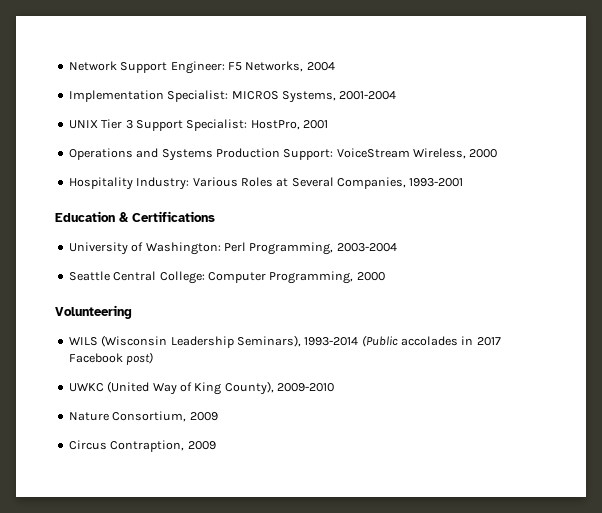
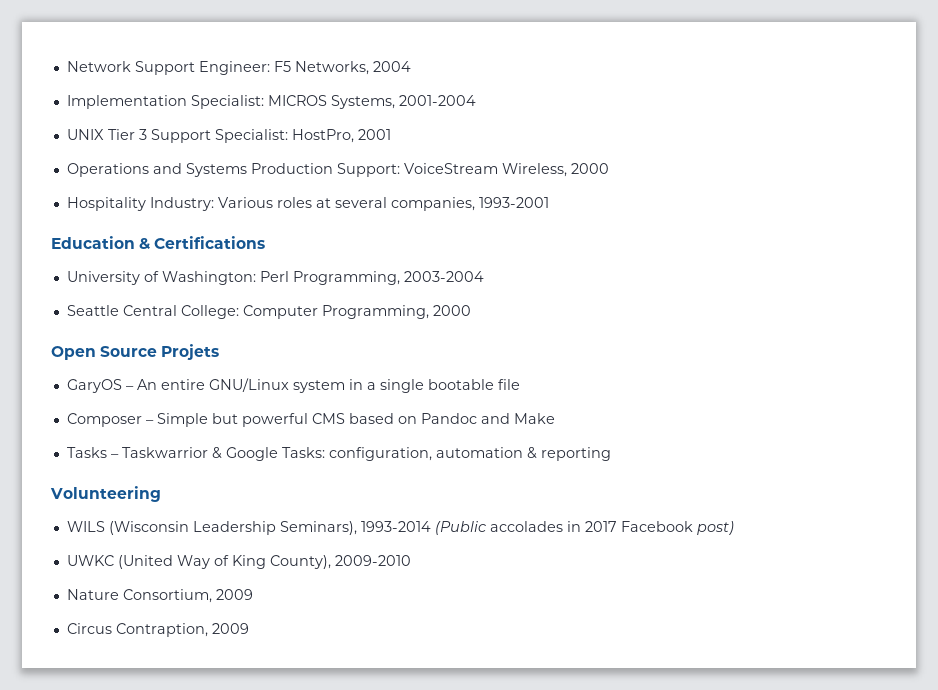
[240,177,406,189] Roles at Several Companies, -> [276,197,475,211] roles at several companies,
(385, 276) none -> [51,344,220,360] [66,378,520,393] [66,413,555,427] [66,447,611,461] // Open Source Projets // GaryOS – An entire GNU/Linux system in a single bootable file // Composer – Simple but powerful CMS based on Pandoc and Make // Tasks – Taskwarrior & Google Tasks: configuration, automation & reporting

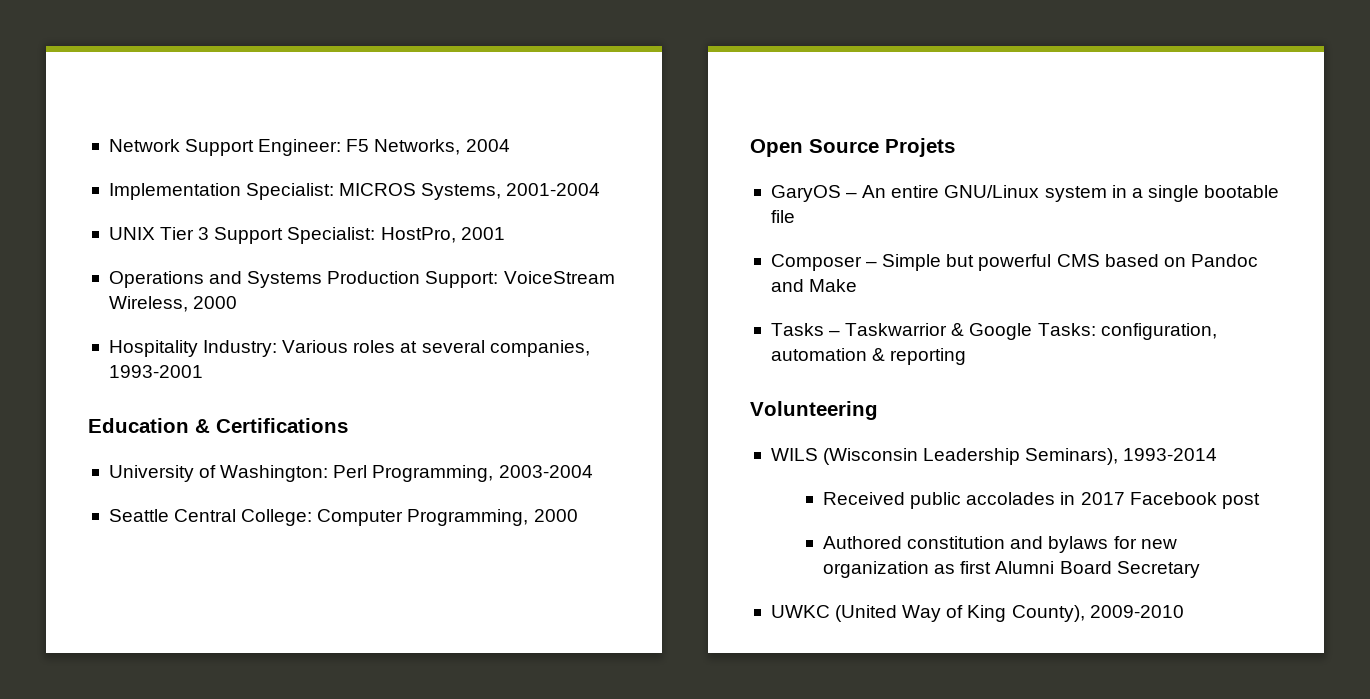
[434,521,487,535] (Public -> [823,492,962,509] // Received public
[696,521,734,535] post) -> [1221,493,1260,509] [823,536,1177,553] [823,561,1200,578] post // Authored constitution and bylaws for new organization as first Alumni Board Secretary
[66,589,253,603] [66,623,249,637] // Nature Consortium, 2009 // Circus Contraption, 2009 -> (1184, 611) none

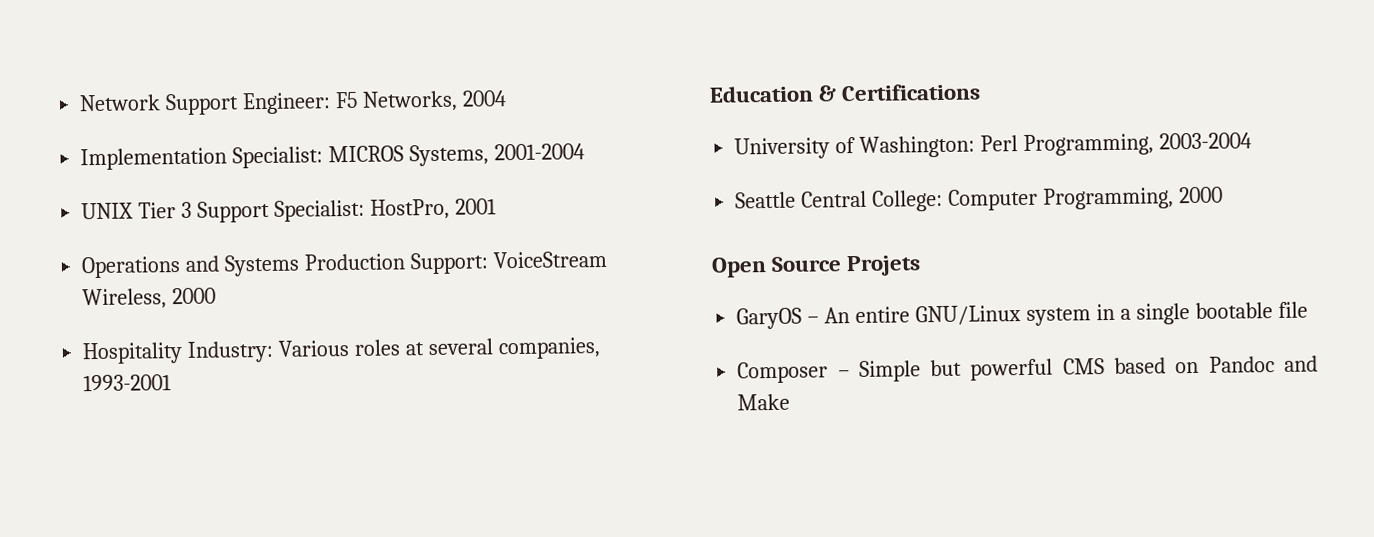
[770,323,1217,340] [770,348,967,365] [750,401,878,420] [770,448,1218,465] [823,492,1260,509] [823,536,1177,553] [823,561,1200,578] [770,605,1184,622] // Tasks – Taskwarrior & Google Tasks: configuration, automation & reporting // Volunteering // WILS (Wisconsin Leadership Seminars), 1993-2014 // Received public accolades in 2017 Facebook post // Authored constitution and bylaws for new organization as first Alumni Board Secretary // UWKC (United Way of King County), 2009-2010 -> (791, 402) none

